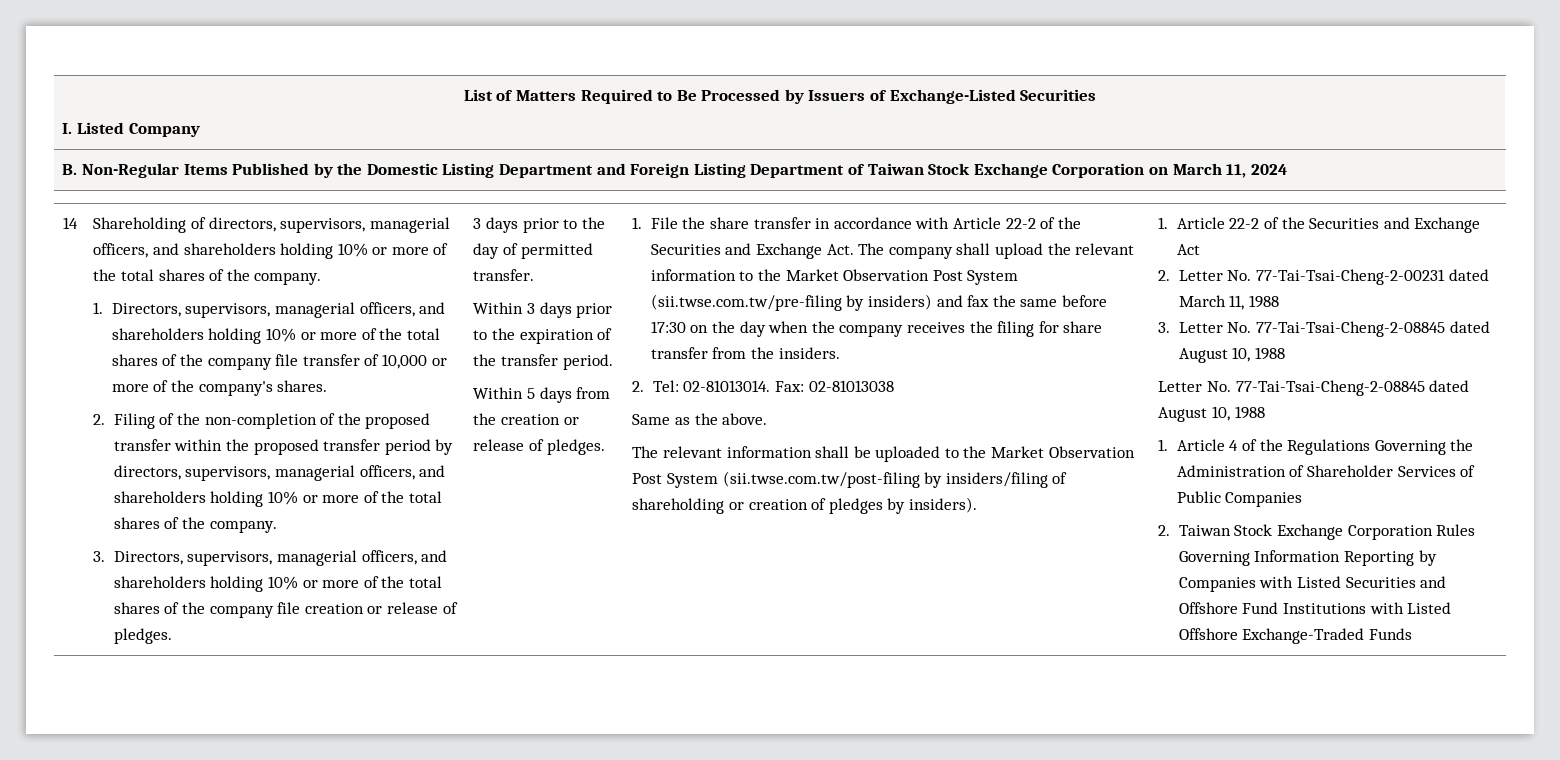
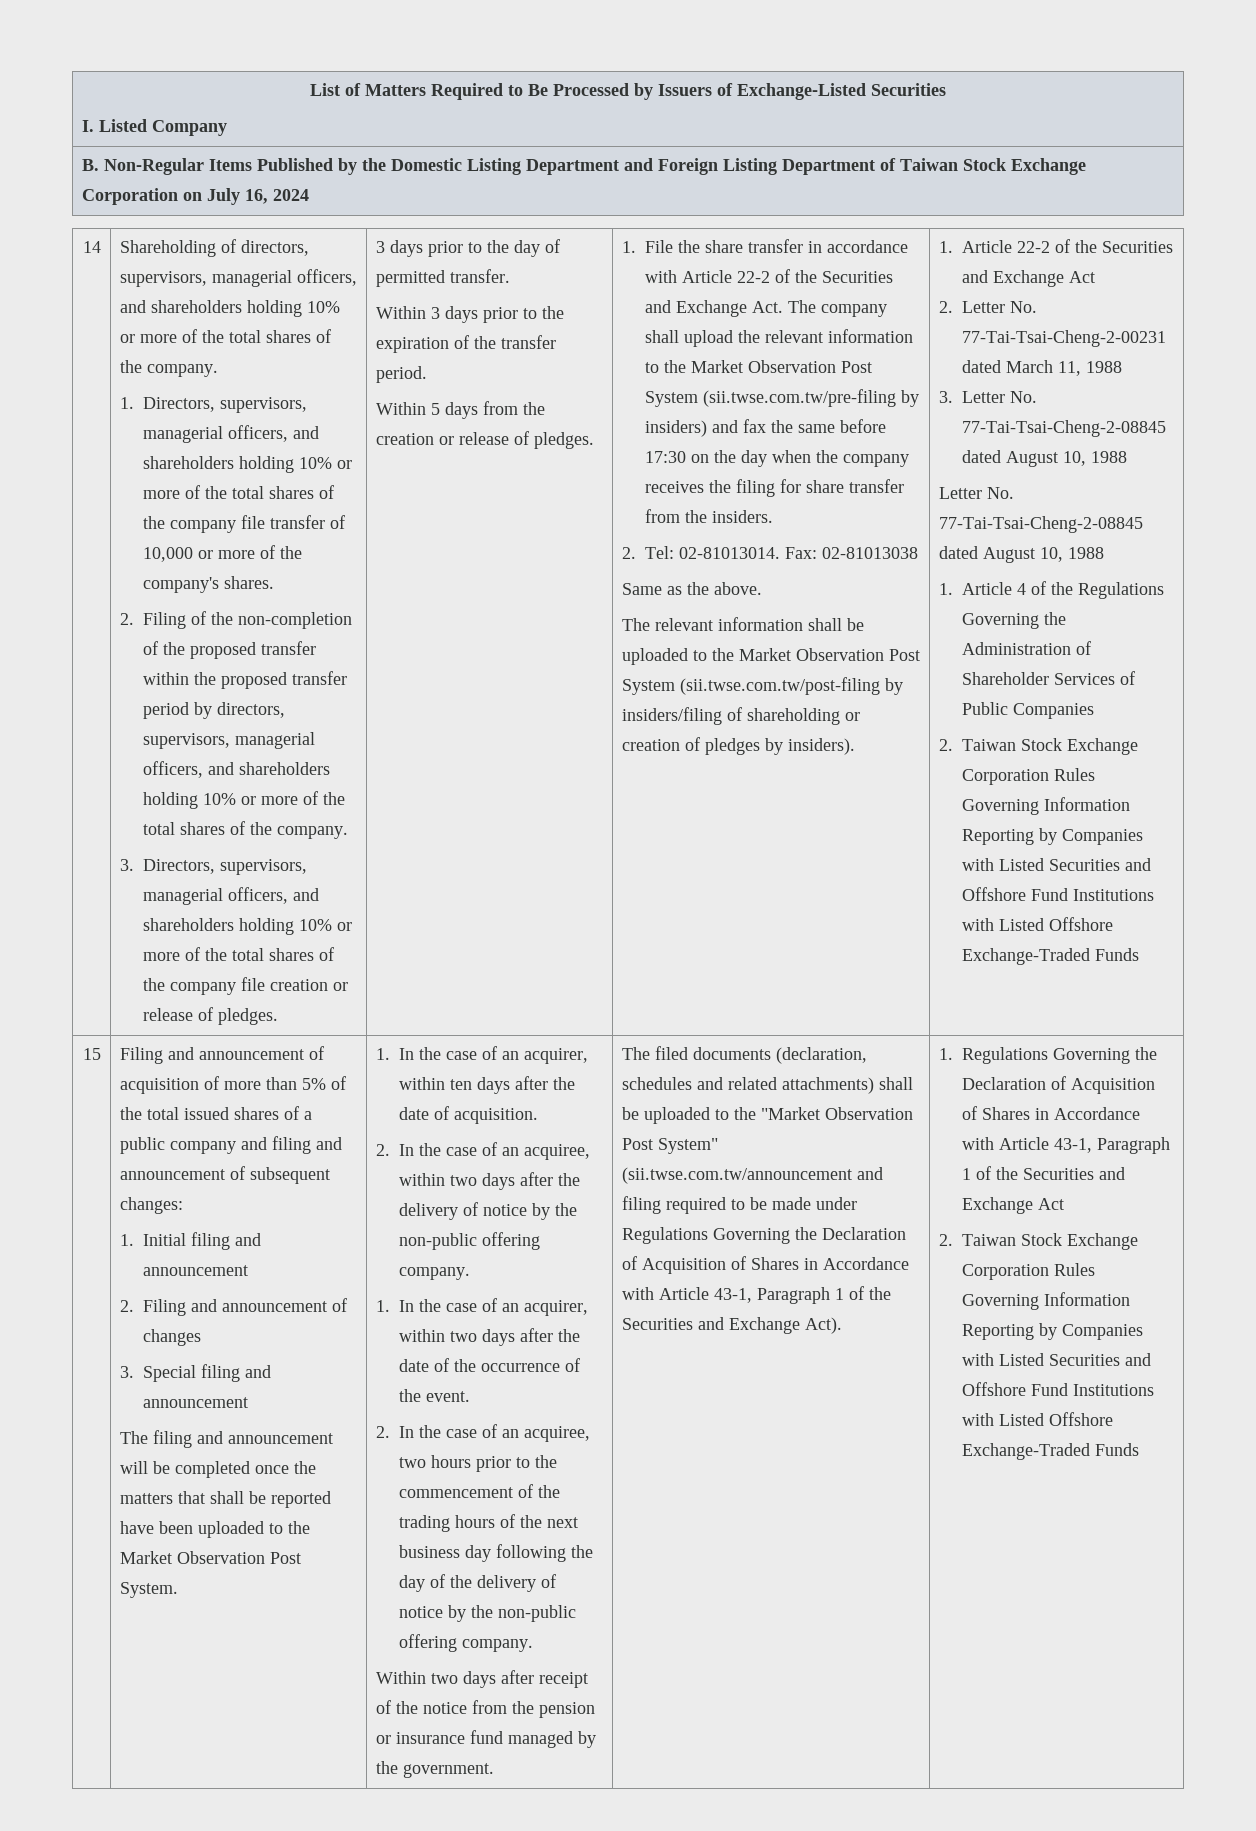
[1172,163,1247,178] March 11, -> [206,188,268,205] July 16,
(1413, 634) none -> [82,1048,101,1060] [119,1046,324,1064] [119,1076,346,1094] [119,1106,312,1120] [119,1136,342,1154] [119,1166,330,1184] [119,1197,183,1214] [119,1232,261,1250] [142,1265,248,1276] [119,1298,347,1316] [142,1329,201,1346] [119,1364,271,1382] [142,1397,248,1408] [119,1430,333,1448] [119,1461,316,1478] [119,1491,331,1508] [119,1521,310,1538] [119,1551,301,1564] [119,1582,178,1598] [375,1046,588,1064] [398,1076,575,1094] [398,1106,538,1124] [375,1142,590,1160] [398,1172,580,1190] [398,1202,577,1220] [398,1232,540,1250] [398,1267,470,1280] [375,1298,588,1316] [398,1328,580,1346] [398,1358,580,1372] [398,1389,470,1402] [375,1424,590,1442] [398,1455,557,1472] [398,1484,560,1498] [398,1514,578,1532] [398,1544,593,1562] [398,1574,556,1592] [398,1605,576,1622] [398,1634,533,1652] [375,1670,588,1688] [375,1700,595,1718] [375,1730,596,1748] [375,1761,494,1778] [621,1046,867,1064] [621,1077,913,1094] [621,1107,913,1124] [621,1138,718,1154] [621,1167,883,1184] [621,1196,857,1214] [621,1227,906,1244] [621,1256,909,1274] [621,1286,891,1304] [621,1317,842,1334] [938,1047,1157,1064] [961,1076,1155,1094] [961,1106,1140,1120] [961,1137,1170,1154] [961,1166,1125,1180] [961,1197,1064,1214] [938,1233,1138,1250] [961,1263,1095,1280] [961,1292,1130,1310] [961,1323,1143,1340] [961,1353,1151,1366] [961,1382,1154,1396] [961,1412,1113,1426] [961,1443,1139,1460] // 15 | Filing and announcement of acquisition of more than 5% of the total issued shares of a public company and filing and announcement of subsequent changes: // 1. Initial filing and announcement // 2. Filing and announcement of changes // 3. Special filing and announcement // The filing and announcement will be completed once the matters that shall be reported have been uploaded to the Market Observation Post System. | 1. In the case of an acquirer, within ten days after the date of acquisition. // 2. In the case of an acquiree, within two days after the delivery of notice by the non-public offering company. // 1. In the case of an acquirer, within two days after the date of the occurrence of the event. // 2. In the case of an acquiree, two hours prior to the commencement of the trading hours of the next business day following the day of the delivery of notice by the non-public offering company. // Within two days after receipt of the notice from the pension or insurance fund managed by the government. | The filed documents (declaration, schedules and related attachments) shall be uploaded to the "Market Observation Post System" (sii.twse.com.tw/announcement and filing required to be made under Regulations Governing the Declaration of Acquisition of Shares in Accordance with Article 43-1, Paragraph 1 of the Securities and Exchange Act). | 1. Regulations Governing the Declaration of Acquisition of Shares in Accordance with Article 43-1, Paragraph 1 of the Securities and Exchange Act // 2. Taiwan Stock Exchange Corporation Rules Governing Information Reporting by Companies with Listed Securities and Offshore Fund Institutions with Listed Offshore Exchange-Traded Funds

